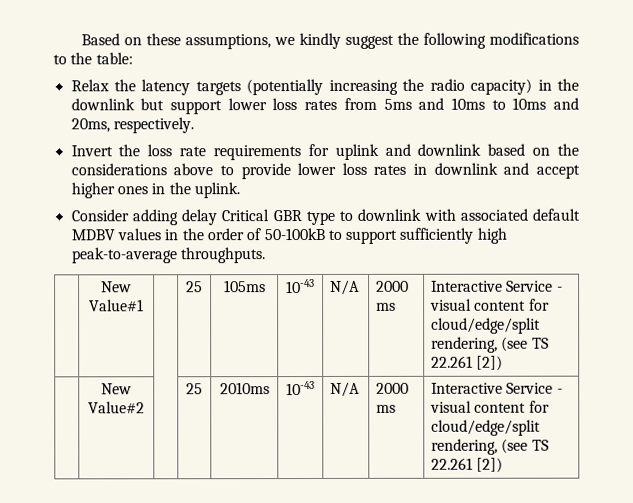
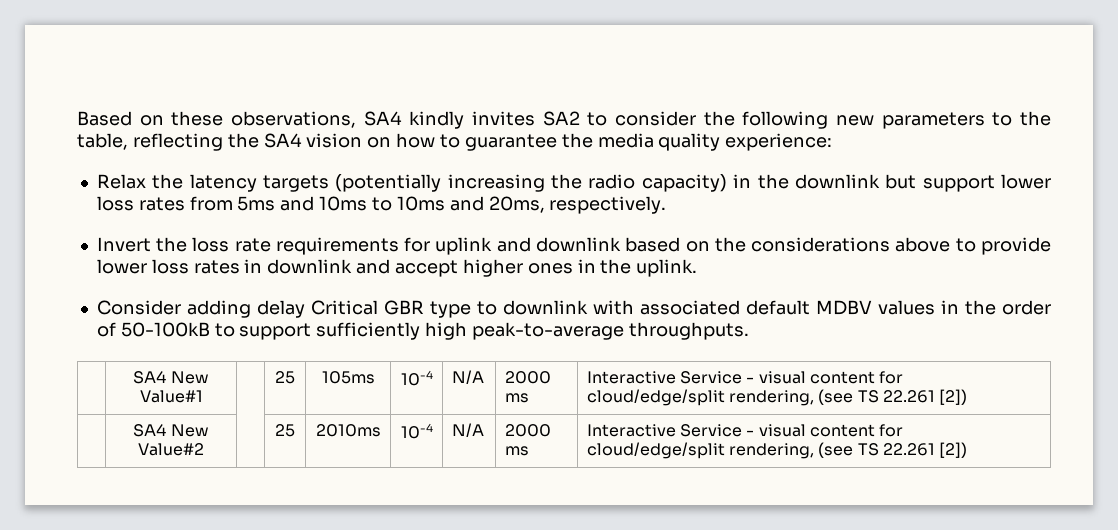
[185,32,579,50] [53,52,133,65] assumptions, we kindly suggest the following modifications to the table: -> [231,111,1051,129] [77,133,833,151] observations, SA4 kindly invites SA2 to consider the following new parameters to the table, reflecting the SA4 vision on how to guarantee the media quality experience:
(266, 255) none -> [133,371,167,384] SA4
[286,279,315,294] 10-43 -> [400,370,433,386] 10-4
(504, 363) none -> [133,424,167,437] SA4
[286,381,315,396] 10-43 -> [400,423,433,439] 10-4

